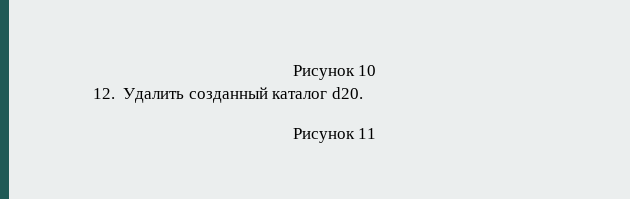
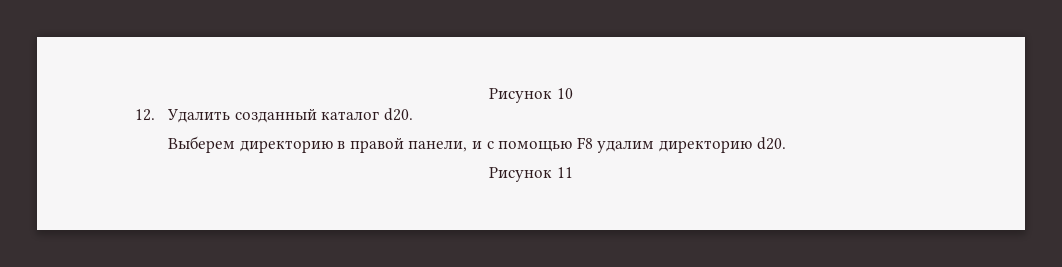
(363, 93) none -> [168,136,786,153] // Выберем директорию в правой панели, и с помощью F8 удалим директорию d20.

